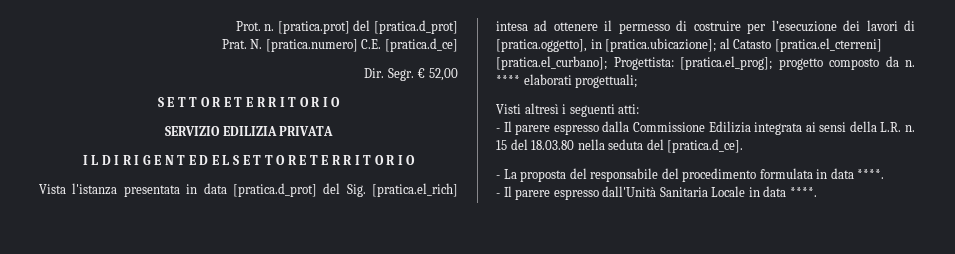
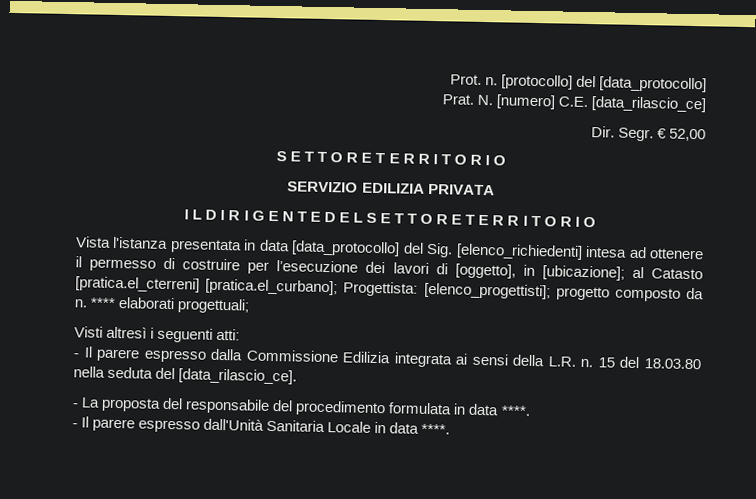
[277,20,458,34] [pratica.prot] del [pratica.d_prot] -> [500,74,707,93] [protocollo] del [data_protocollo]
[265,38,458,52] [pratica.numero] C.E. [pratica.d_ce] -> [495,94,706,113] [numero] C.E. [data_rilascio_ce]
[232,183,317,197] [pratica.d_prot] -> [291,240,401,257] [data_protocollo]
[372,183,458,197] [pratica.el_rich] -> [455,243,583,260] [elenco_richiedenti]
[496,38,717,52] [pratica.oggetto], in [pratica.ubicazione]; -> [454,263,625,281] [oggetto], in [ubicazione];
[680,56,772,70] [pratica.el_prog]; -> [423,282,551,300] [elenco_progettisti];
[667,139,744,153] [pratica.d_ce]. -> [178,368,298,385] [data_rilascio_ce].

